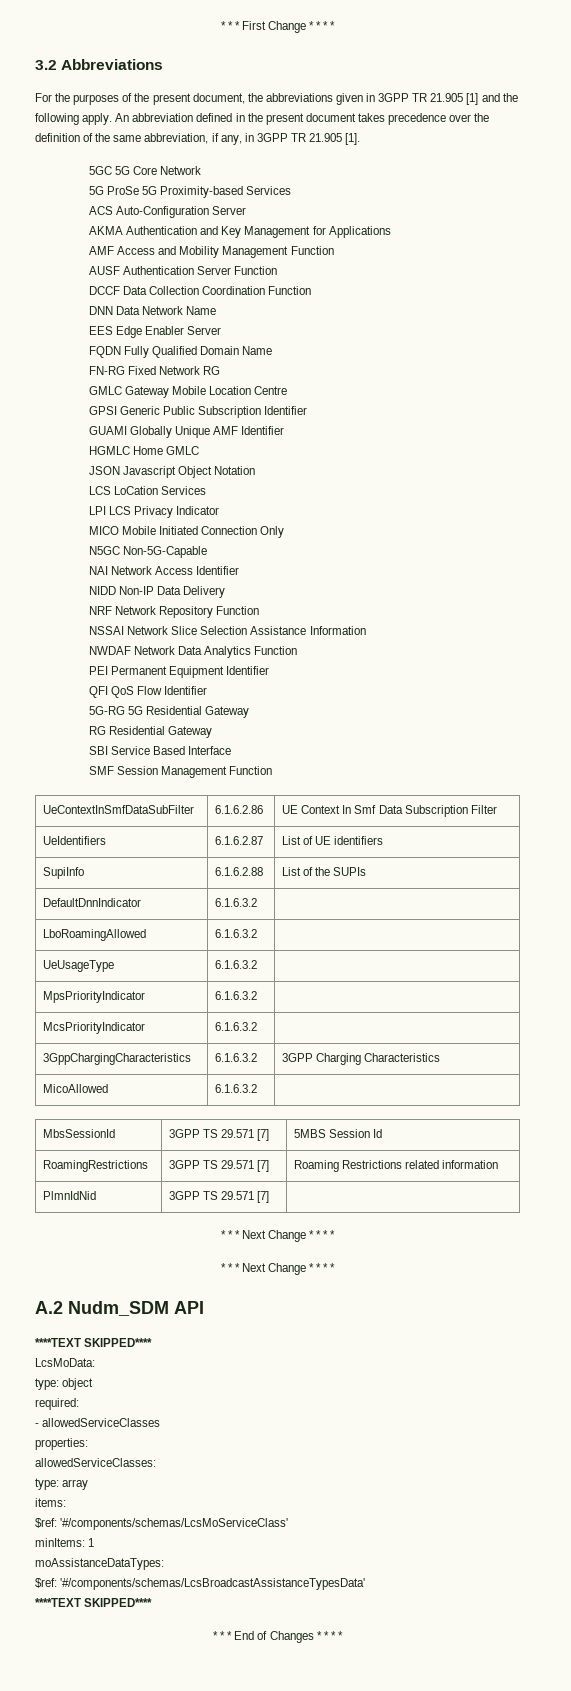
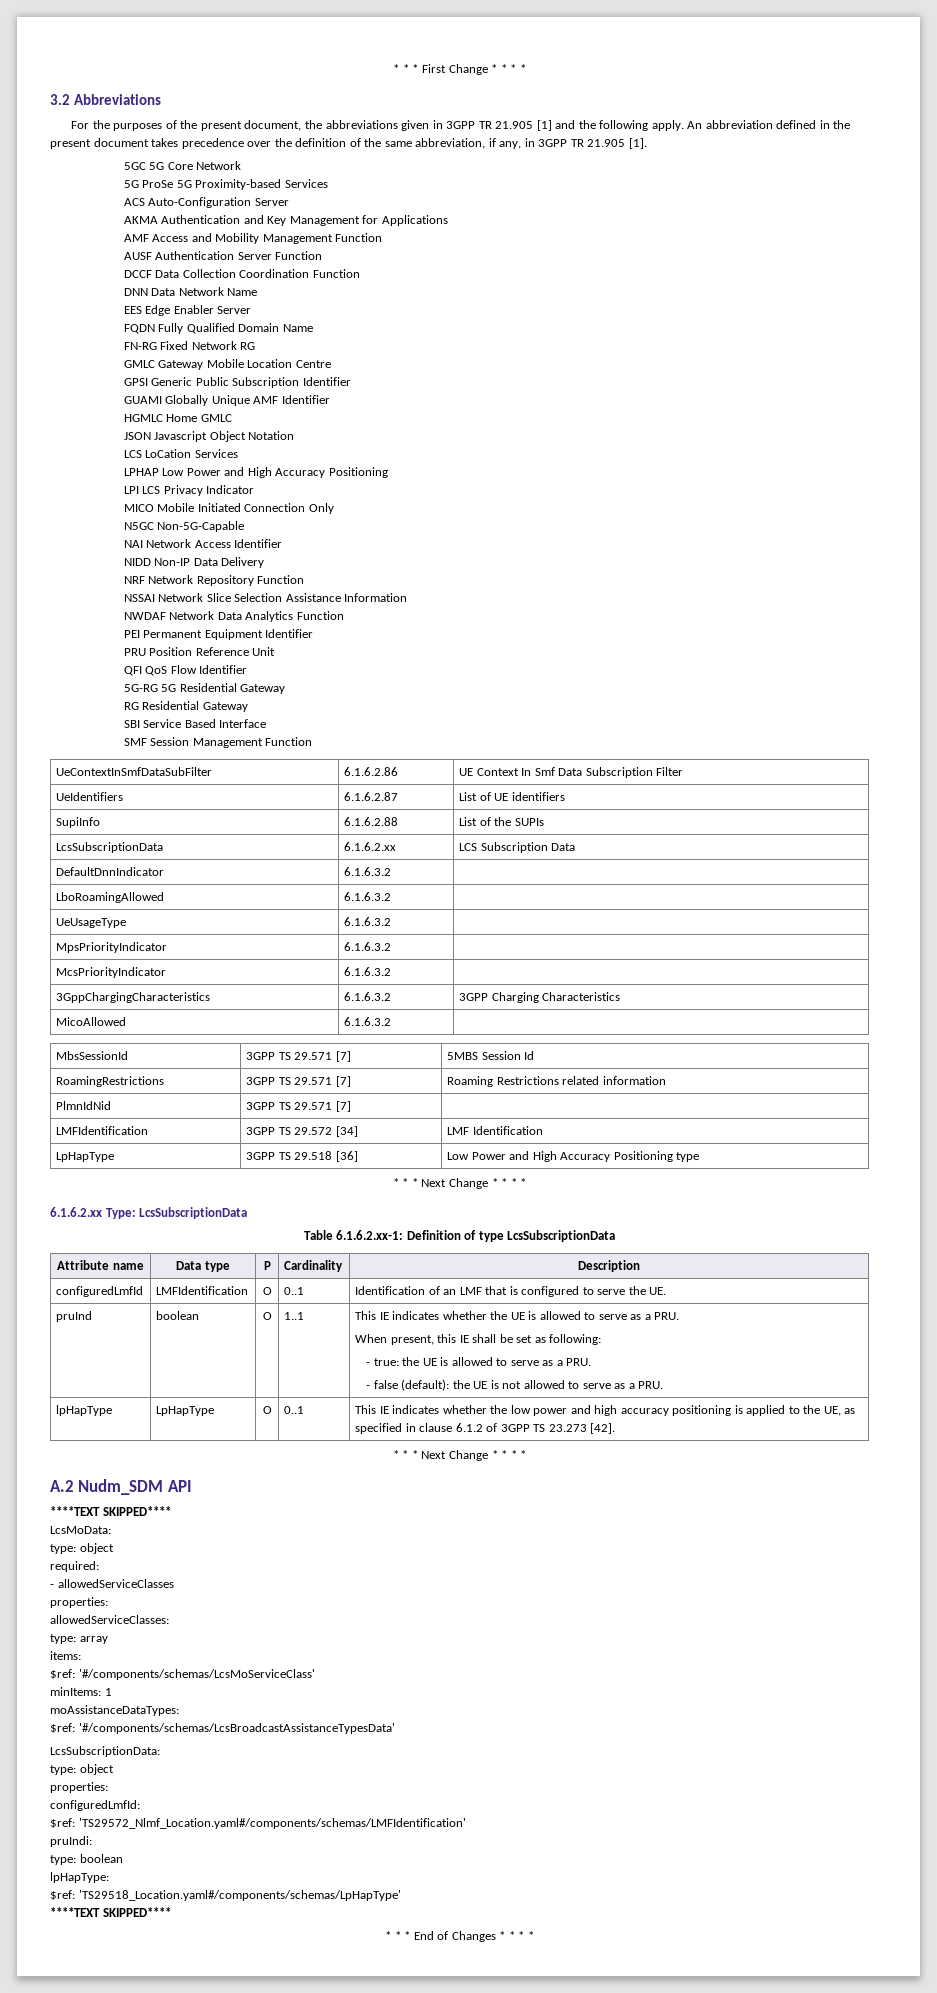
(207, 490) none -> [123,467,388,478] // LPHAP Low Power and High Accuracy Positioning
(270, 670) none -> [123,647,276,656] // PRU Position Reference Unit
(367, 871) none -> [56,842,164,853] [344,842,397,851] [459,842,576,853] // LcsSubscriptionData | 6.1.6.2.xx | LCS Subscription Data
[220,1230,336,1242] // * * * Next Change * * * * -> [56,1126,149,1135] [246,1126,358,1137] [447,1126,543,1135] [56,1152,115,1162] [246,1151,358,1162] [447,1151,700,1162] [392,1178,527,1189] [50,1207,248,1219] [303,1230,616,1242] [57,1260,144,1270] [176,1261,230,1272] [263,1261,271,1270] [284,1260,344,1272] [578,1260,641,1272] [56,1286,144,1297] [156,1286,249,1295] [262,1287,272,1295] [284,1287,305,1295] [355,1286,667,1297] [56,1311,93,1322] [156,1311,200,1320] [262,1312,272,1320] [284,1312,305,1320] [355,1311,680,1320] [355,1334,602,1345] [366,1357,592,1366] [366,1379,664,1391] [56,1405,113,1416] [156,1406,215,1416] [262,1406,272,1414] [284,1406,305,1414] [355,1405,856,1416] [355,1423,616,1434] // LMFIdentification | 3GPP TS 29.572 [34] | LMF Identification // LpHapType | 3GPP TS 29.518 [36] | Low Power and High Accuracy Positioning type // * * * Next Change * * * * // 6.1.6.2.xx Type: LcsSubscriptionData // Table 6.1.6.2.xx-1: Definition of type LcsSubscriptionData // Attribute name | Data type | P | Cardinality | Description // configuredLmfId | LMFIdentification | O | 0..1 | Identification of an LMF that is configured to serve the UE. // pruInd | boolean | O | 1..1 | This IE indicates whether the UE is allowed to serve as a PRU. // When present, this IE shall be set as following: // - true: the UE is allowed to serve as a PRU. // - false (default): the UE is not allowed to serve as a PRU. // lpHapType | LpHapType | O | 0..1 | This IE indicates whether the low power and high accuracy positioning is applied to the UE, as specified in clause 6.1.2 of 3GPP TS 23.273 [42].
(366, 1584) none -> [50,1746,160,1757] [50,1764,114,1775] [50,1782,108,1793] [50,1800,140,1811] [50,1818,466,1829] [50,1836,92,1847] [50,1854,123,1865] [50,1872,109,1883] [50,1890,401,1901] // LcsSubscriptionData: // type: object // properties: // configuredLmfId: // $ref: 'TS29572_Nlmf_Location.yaml#/components/schemas/LMFIdentification' // pruIndi: // type: boolean // lpHapType: // $ref: 'TS29518_Location.yaml#/components/schemas/LpHapType'

